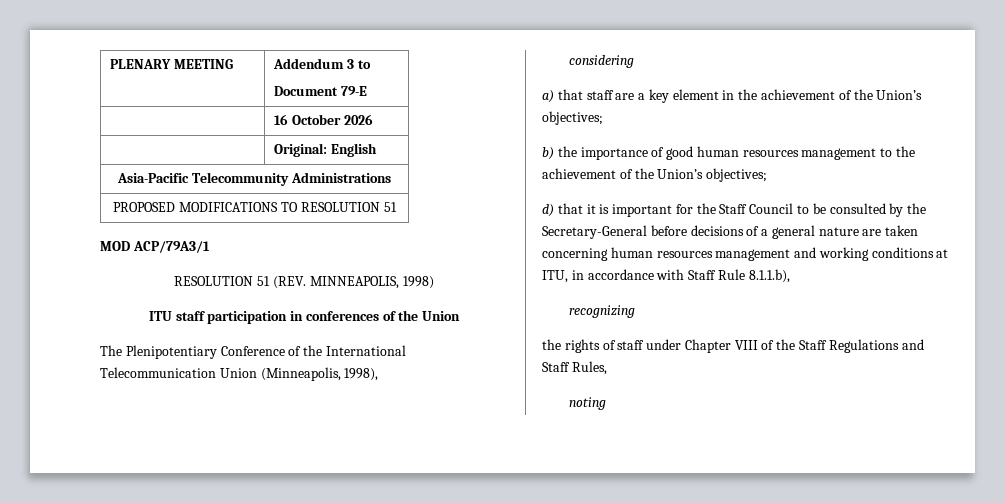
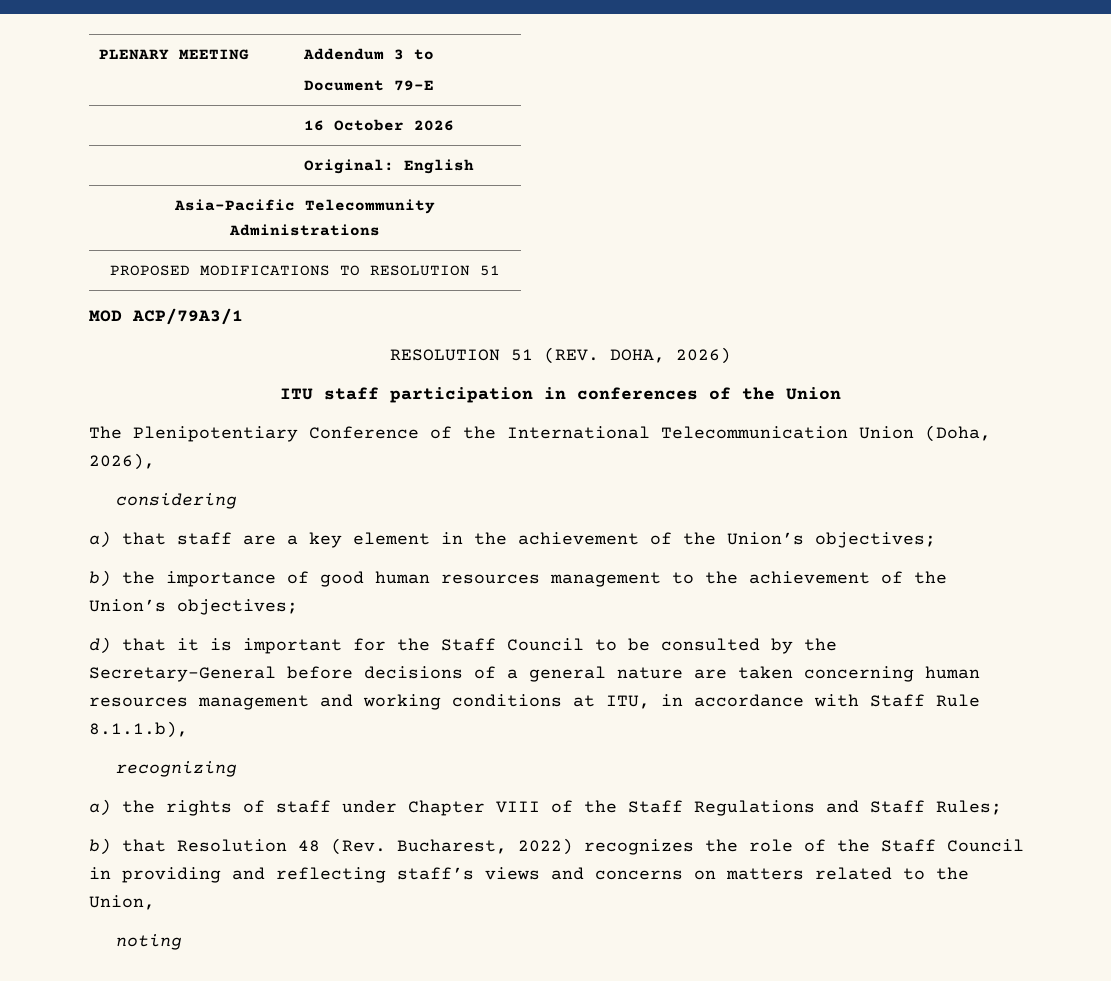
[309,276,434,289] MINNEAPOLIS, 1998) -> [610,347,731,364] DOHA, 2026)
[260,367,379,381] (Minneapolis, 1998), -> [925,425,991,442] [89,453,155,470] (Doha, 2026),
(636, 311) none -> [89,799,111,816] a)
[571,361,607,375] Rules, -> [936,800,1002,815] [89,838,1024,855] [89,867,969,883] [89,895,155,910] Rules; // b) that Resolution 48 (Rev. Bucharest, 2022) recognizes the role of the Staff Council in providing and reflecting staff’s views and concerns on matters related to the Union,

